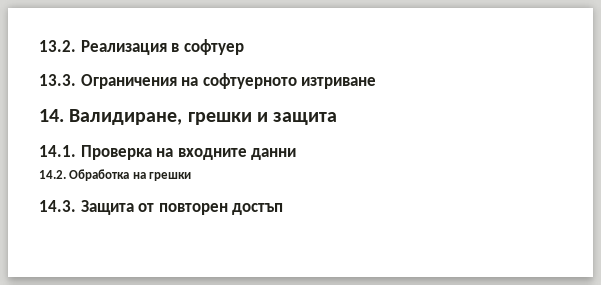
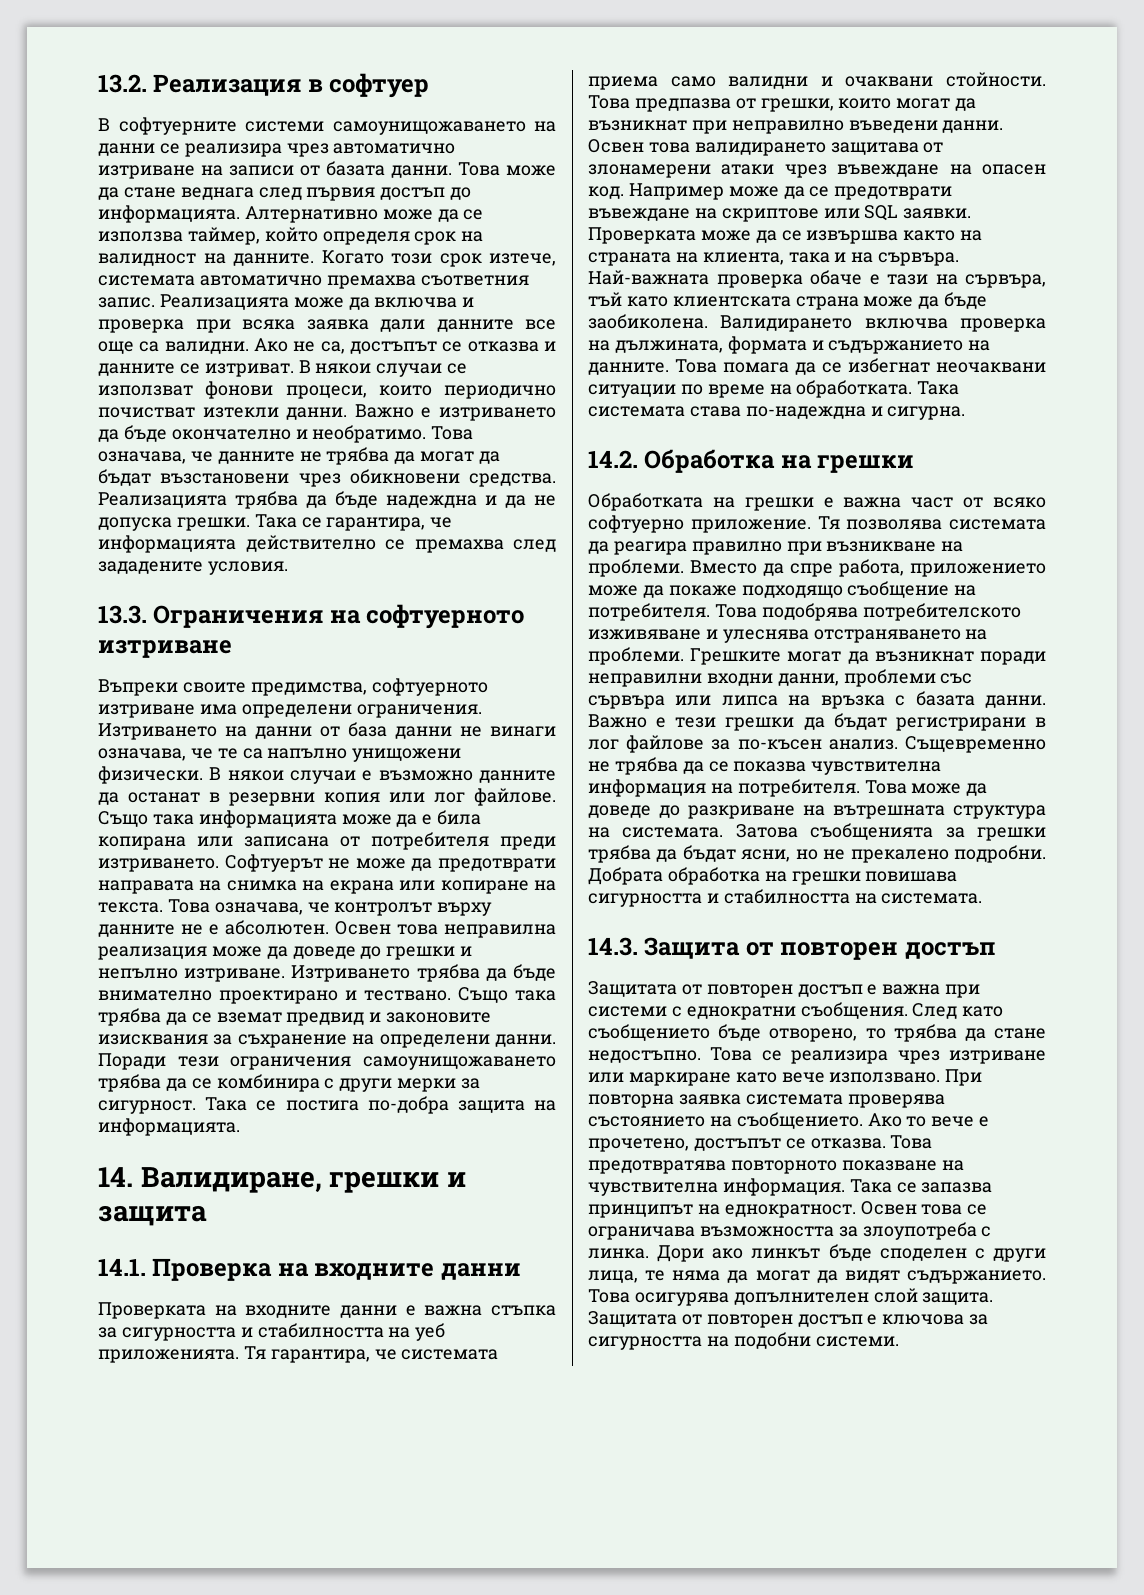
(244, 47) none -> [98,117,556,135] [98,143,456,157] [98,161,556,179] [98,187,472,201] [98,205,484,223] [98,227,484,245] [98,250,556,267] [98,275,529,289] [98,294,475,310] [98,319,556,333] [98,338,556,354] [98,360,468,377] [98,381,556,399] [98,404,556,421] [98,425,474,443] [98,447,501,465] [98,469,556,487] [98,491,556,509] [98,514,453,531] [98,535,556,553] [98,561,288,575] // В софтуерните системи самоунищожаването на данни се реализира чрез автоматично изтриване на записи от базата данни. Това може да стане веднага след първия достъп до информацията. Алтернативно може да се използва таймер, който определя срок на валидност на данните. Когато този срок изтече, системата автоматично премахва съответния запис. Реализацията може да включва и проверка при всяка заявка дали данните все още са валидни. Ако не са, достъпът се отказва и данните се изтриват. В някои случаи се използват фонови процеси, които периодично почистват изтекли данни. Важно е изтриването да бъде окончателно и необратимо. Това означава, че данните не трябва да могат да бъдат възстановени чрез обикновени средства. Реализацията трябва да бъде надеждна и да не допуска грешки. Така се гарантира, че информацията действително се премахва след зададените условия.
(377, 83) none -> [98,678,488,696] [98,704,482,718] [98,722,556,740] [98,748,462,762] [98,766,556,784] [98,788,556,806] [98,810,482,828] [98,832,556,850] [98,854,556,872] [98,880,557,894] [98,899,493,916] [98,920,556,938] [98,946,473,960] [98,964,556,982] [98,987,556,1004] [98,1008,492,1026] [98,1034,556,1048] [98,1053,556,1070] [98,1074,481,1092] [98,1096,557,1114] [98,1118,240,1136] // Въпреки своите предимства, софтуерното изтриване има определени ограничения. Изтриването на данни от база данни не винаги означава, че те са напълно унищожени физически. В някои случаи е възможно данните да останат в резервни копия или лог файлове. Също така информацията може да е била копирана или записана от потребителя преди изтриването. Софтуерът не може да предотврати направата на снимка на екрана или копиране на текста. Това означава, че контролът върху данните не е абсолютен. Освен това неправилна реализация може да доведе до грешки и непълно изтриване. Изтриването трябва да бъде внимателно проектирано и тествано. Също така трябва да се вземат предвид и законовите изисквания за съхранение на определени данни. Поради тези ограничения самоунищожаването трябва да се комбинира с други мерки за сигурност. Така се постига по-добра защита на информацията.
[39,169,192,181] 14.2. Обработка на грешки -> [98,1302,557,1319] [98,1323,446,1341] [98,1346,499,1363] [588,72,1046,90] [588,95,977,112] [588,120,1004,134] [588,139,944,156] [588,164,1046,178] [588,183,953,200] [588,205,972,222] [588,227,983,244] [588,252,960,266] [588,270,1046,288] [588,292,988,310] [588,314,1046,332] [588,336,991,354] [588,358,1046,375] [588,380,960,398] [588,406,966,420] [588,449,915,473] [588,493,1046,511] [588,515,1046,533] [588,541,964,555] [588,559,1046,577] [588,581,977,598] [588,603,1021,621] [588,629,988,643] [588,647,1046,665] [588,669,973,687] [588,691,1046,709] [588,713,1046,731] [588,735,1046,753] [588,757,942,775] [588,779,988,797] [588,805,1046,819] [588,823,1046,841] [588,845,1046,863] [588,867,958,885] [588,889,983,907] Проверката на входните данни е важна стъпка за сигурността и стабилността на уеб приложенията. Тя гарантира, че системата приема само валидни и очаквани стойности. Това предпазва от грешки, които могат да възникнат при неправилно въведени данни. Освен това валидирането защитава от злонамерени атаки чрез въвеждане на опасен код. Например може да се предотврати въвеждане на скриптове или SQL заявки. Проверката може да се извършва както на страната на клиента, така и на сървъра. Най-важната проверка обаче е тази на сървъра, тъй като клиентската страна може да бъде заобиколена. Валидирането включва проверка на дължината, формата и съдържанието на данните. Това помага да се избегнат неочаквани ситуации по време на обработката. Така системата става по-надеждна и сигурна. // 14.2. Обработка на грешки // Обработката на грешки е важна част от всяко софтуерно приложение. Тя позволява системата да реагира правилно при възникване на проблеми. Вместо да спре работа, приложението може да покаже подходящо съобщение на потребителя. Това подобрява потребителското изживяване и улеснява отстраняването на проблеми. Грешките могат да възникнат поради неправилни входни данни, проблеми със сървъра или липса на връзка с базата данни. Важно е тези грешки да бъдат регистрирани в лог файлове за по-късен анализ. Същевременно не трябва да се показва чувствителна информация на потребителя. Това може да доведе до разкриване на вътрешната структура на системата. Затова съобщенията за грешки трябва да бъдат ясни, но не прекалено подробни. Добрата обработка на грешки повишава сигурността и стабилността на системата.
(284, 209) none -> [588,981,981,998] [588,1002,1004,1020] [588,1024,1046,1042] [588,1047,1046,1064] [588,1069,983,1086] [588,1094,945,1108] [588,1112,990,1129] [588,1135,933,1152] [588,1160,964,1174] [588,1178,993,1196] [588,1201,988,1218] [588,1222,992,1240] [588,1244,1046,1262] [588,1270,1046,1284] [588,1288,994,1306] [588,1311,989,1328] [588,1332,899,1350] // Защитата от повторен достъп е важна при системи с еднократни съобщения. След като съобщението бъде отворено, то трябва да стане недостъпно. Това се реализира чрез изтриване или маркиране като вече използвано. При повторна заявка системата проверява състоянието на съобщението. Ако то вече е прочетено, достъпът се отказва. Това предотвратява повторното показване на чувствителна информация. Така се запазва принципът на еднократност. Освен това се ограничава възможността за злоупотреба с линка. Дори ако линкът бъде споделен с други лица, те няма да могат да видят съдържанието. Това осигурява допълнителен слой защита. Защитата от повторен достъп е ключова за сигурността на подобни системи.

